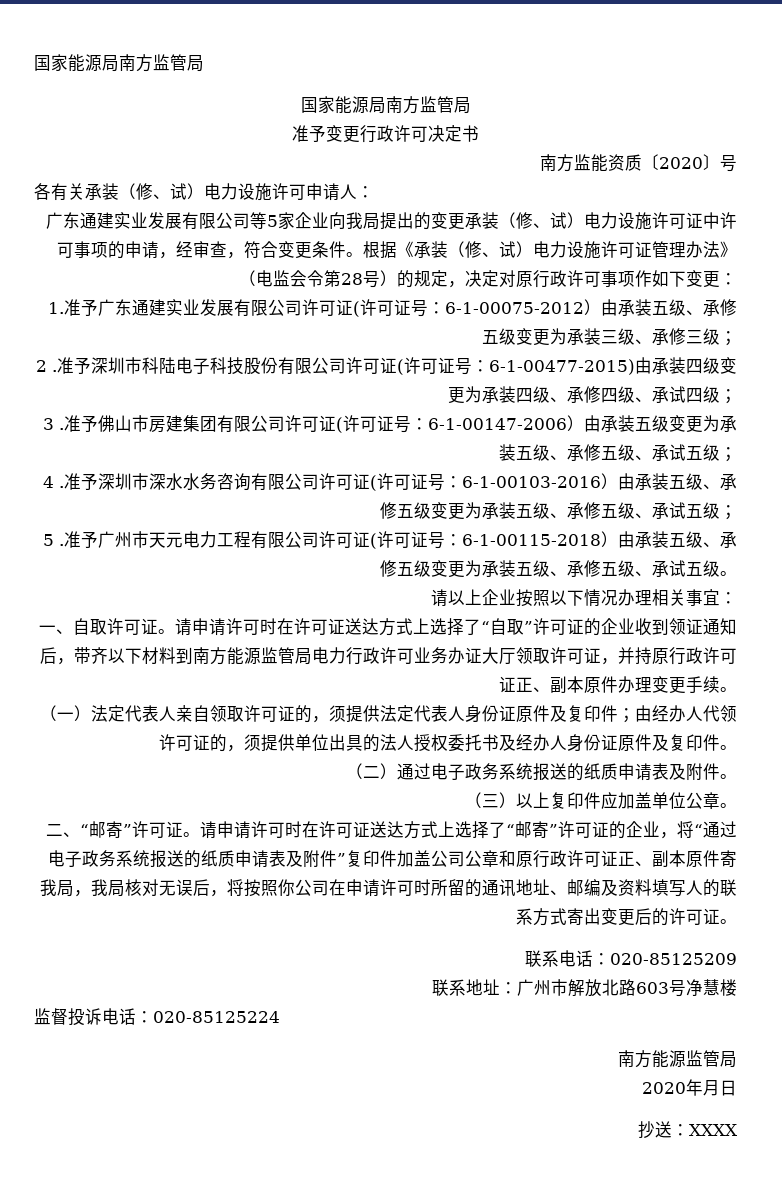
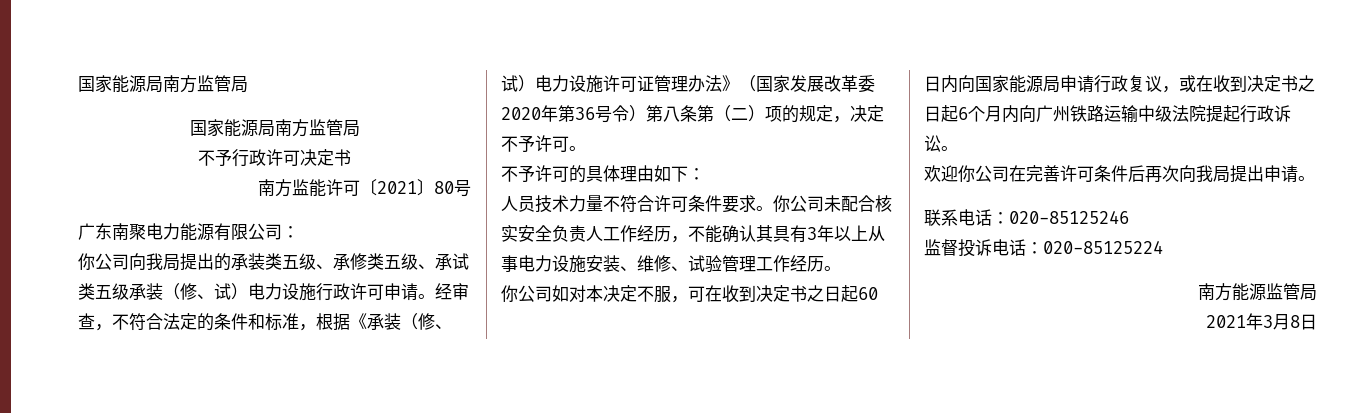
[292,125,360,143] 准予变更 -> [198,149,232,166] 不予
[608,154,737,172] [34,183,272,201] 资质〔2020〕号 // 各有关承装（修、试）电力设施 -> [326,179,471,197] [78,223,299,241] [78,253,469,271] [78,283,350,301] 许可〔2021〕80号 // 广东南聚电力能源有限公司： // 你公司向我局提出的承装类五级、承修类五级、承试类五级承装（修、试）电力设施行政
[340,184,374,199] [46,212,737,230] [57,241,363,259] 人： // 广东通建实业发展有限公司等5家企业向我局提出的变更承装（修、试）电力设施许可证中许可事项的申请，经审查，符合变更条件。 -> [418,283,469,300] [78,313,316,331] 。经审查，不符合法定的条件和标准，
[256,270,737,288] [48,299,737,317] [482,328,737,346] [36,357,737,375] [448,386,737,404] [43,415,737,433] [499,444,737,462] [43,473,737,491] [380,502,737,520] [43,531,737,549] [380,560,737,578] [431,589,737,607] [39,618,737,636] [40,647,737,665] [499,676,737,694] [40,705,737,723] [159,734,737,752] [346,763,737,781] [465,792,737,809] [46,821,737,839] [48,850,737,868] [40,879,737,897] [516,908,737,926] [525,950,737,967] [432,979,737,997] 电监会令第28号）的规定，决定对原行政许可事项作如下变更： // 1.准予广东通建实业发展有限公司许可证(许可证号：6-1-00075-2012）由承装五级、承修五级变更为承装三级、承修三级； // 2 .准予深圳市科陆电子科技股份有限公司许可证(许可证号：6-1-00477-2015)由承装四级变更为承装四级、承修四级、承试四级； // 3 .准予佛山市房建集团有限公司许可证(许可证号：6-1-00147-2006）由承装五级变更为承装五级、承修五级、承试五级； // 4 .准予深圳市深水水务咨询有限公司许可证(许可证号：6-1-00103-2016）由承装五级、承修五级变更为承装五级、承修五级、承试五级； // 5 .准予广州市天元电力工程有限公司许可证(许可证号：6-1-00115-2018）由承装五级、承修五级变更为承装五级、承修五级、承试五级。 // 请以上企业按照以下情况办理相关事宜： // 一、自取许可证。请申请许可时在许可证送达方式上选择了“自取”许可证的企业收到领证通知后，带齐以下材料到南方能源监管局电力行政许可业务办证大厅领取许可证，并持原行政许可证正、副本原件办理变更手续。 // （一）法定代表人亲自领取许可证的，须提供法定代表人身份证原件及复印件；由经办人代领许可证的，须提供单位出具的法人授权委托书及经办人身份证原件及复印件。 // （二）通过电子政务系统报送的纸质申请表及附件。 // （三）以上复印件应加盖单位公章。 // 二、“邮寄”许可证。请申请许可时在许可证送达方式上选择了“邮寄”许可证的企业，将“通过电子政务系统报送的纸质申请表及附件”复印件加盖公司公章和原行政许可证正、副本原件寄我局，我局核对无误后，将按照你公司在申请许可时所留的通讯地址、邮编及资料填写人的联系方式寄出变更后的许可证。 // 联系电话：020-85125209 // 联系地址：广州市解放北路603号净慧楼 -> [756,75,875,93] [501,105,884,123] [501,135,586,152] [501,165,705,183] [501,195,892,213] [501,225,885,243] [501,255,841,273] [501,285,878,303] [924,75,1315,93] [924,105,1291,123] [924,135,958,152] [924,165,1315,183] [924,209,1129,226] 国家发展改革委2020年第36号令）第八条第（二）项的规定，决定不予许可。 // 不予许可的具体理由如下： // 人员技术力量不符合许可条件要求。你公司未配合核实安全负责人工作经历，不能确认其具有3年以上从事电力设施安装、维修、试验管理工作经历。 // 你公司如对本决定不服，可在收到决定书之日起60日内向国家能源局申请行政复议，或在收到决定书之日起6个月内向广州铁路运输中级法院提起行政诉讼。 // 欢迎你公司在完善许可条件后再次向我局提出申请。 // 联系电话：020-85125246
[642,1079,737,1096] [638,1121,738,1139] 2020年月日 // 抄送：XXXX -> [1206,313,1317,330] 2021年3月8日

